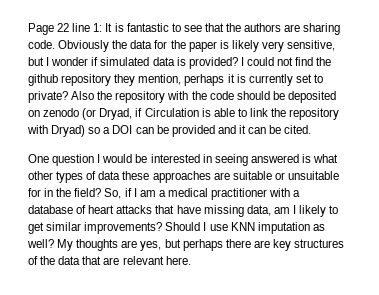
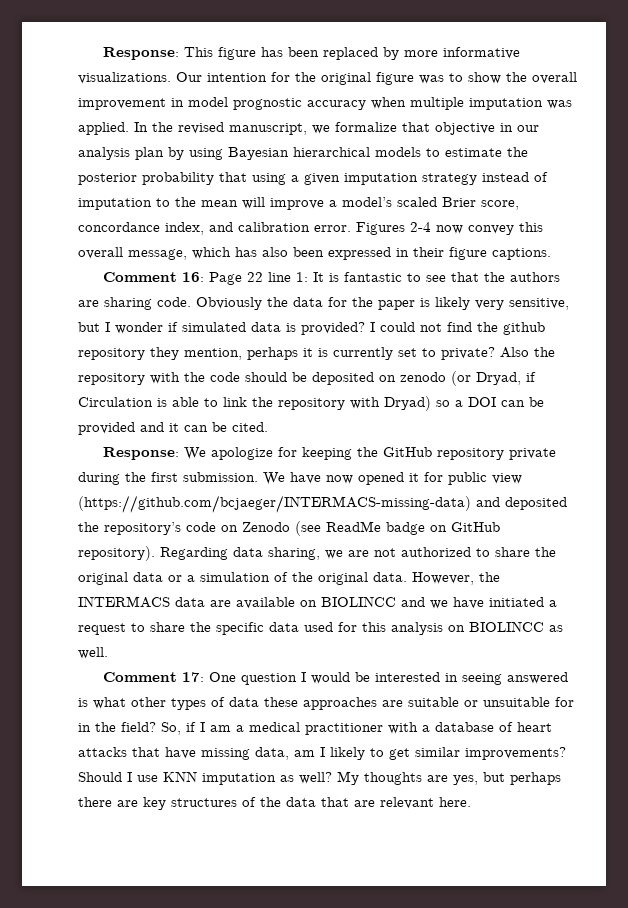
(28, 29) none -> [103,47,521,60] [78,72,577,85] [78,97,572,110] [78,122,539,135] [78,147,528,160] [78,172,548,185] [78,197,519,210] [78,222,543,235] [78,247,551,260] [103,272,205,282] Response: This figure has been replaced by more informative visualizations. Our intention for the original figure was to show the overall improvement in model prognostic accuracy when multiple imputation was applied. In the revised manuscript, we formalize that objective in our analysis plan by using Bayesian hierarchical models to estimate the posterior probability that using a given imputation strategy instead of imputation to the mean will improve a model’s scaled Brier score, concordance index, and calibration error. Figures 2-4 now convey this overall message, which has also been expressed in their figure captions. // Comment 16:
(312, 129) none -> [103,447,557,460] [78,472,522,485] [78,495,567,513] [78,521,500,536] [78,546,556,561] [78,572,500,585] [78,596,557,609] [78,621,563,635] [78,647,108,659] [103,672,205,682] Response: We apologize for keeping the GitHub repository private during the first submission. We have now opened it for public view (https://github.com/bcjaeger/INTERMACS-missing-data) and deposited the repository’s code on Zenodo (see ReadMe badge on GitHub repository). Regarding data sharing, we are not authorized to share the original data or a simulation of the original data. However, the INTERMACS data are available on BIOLINCC and we have initiated a request to share the specific data used for this analysis on BIOLINCC as well. // Comment 17:

